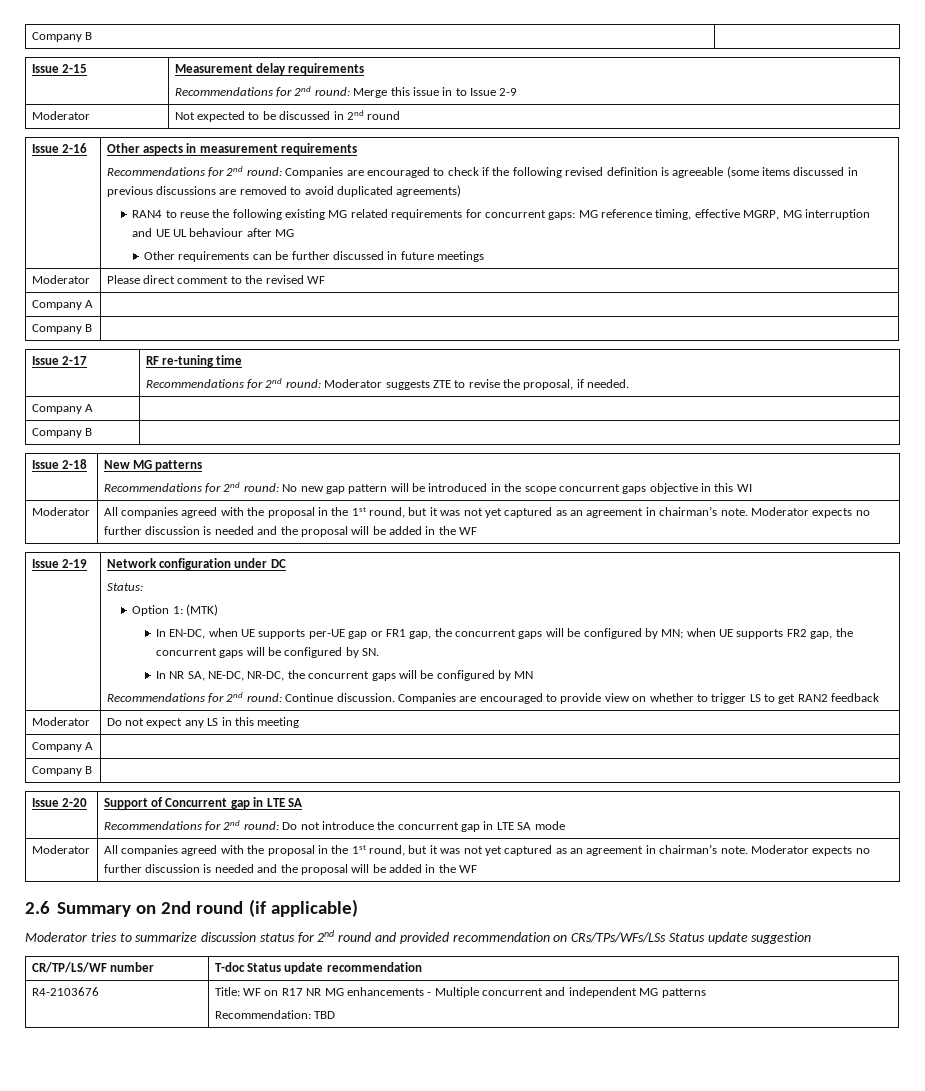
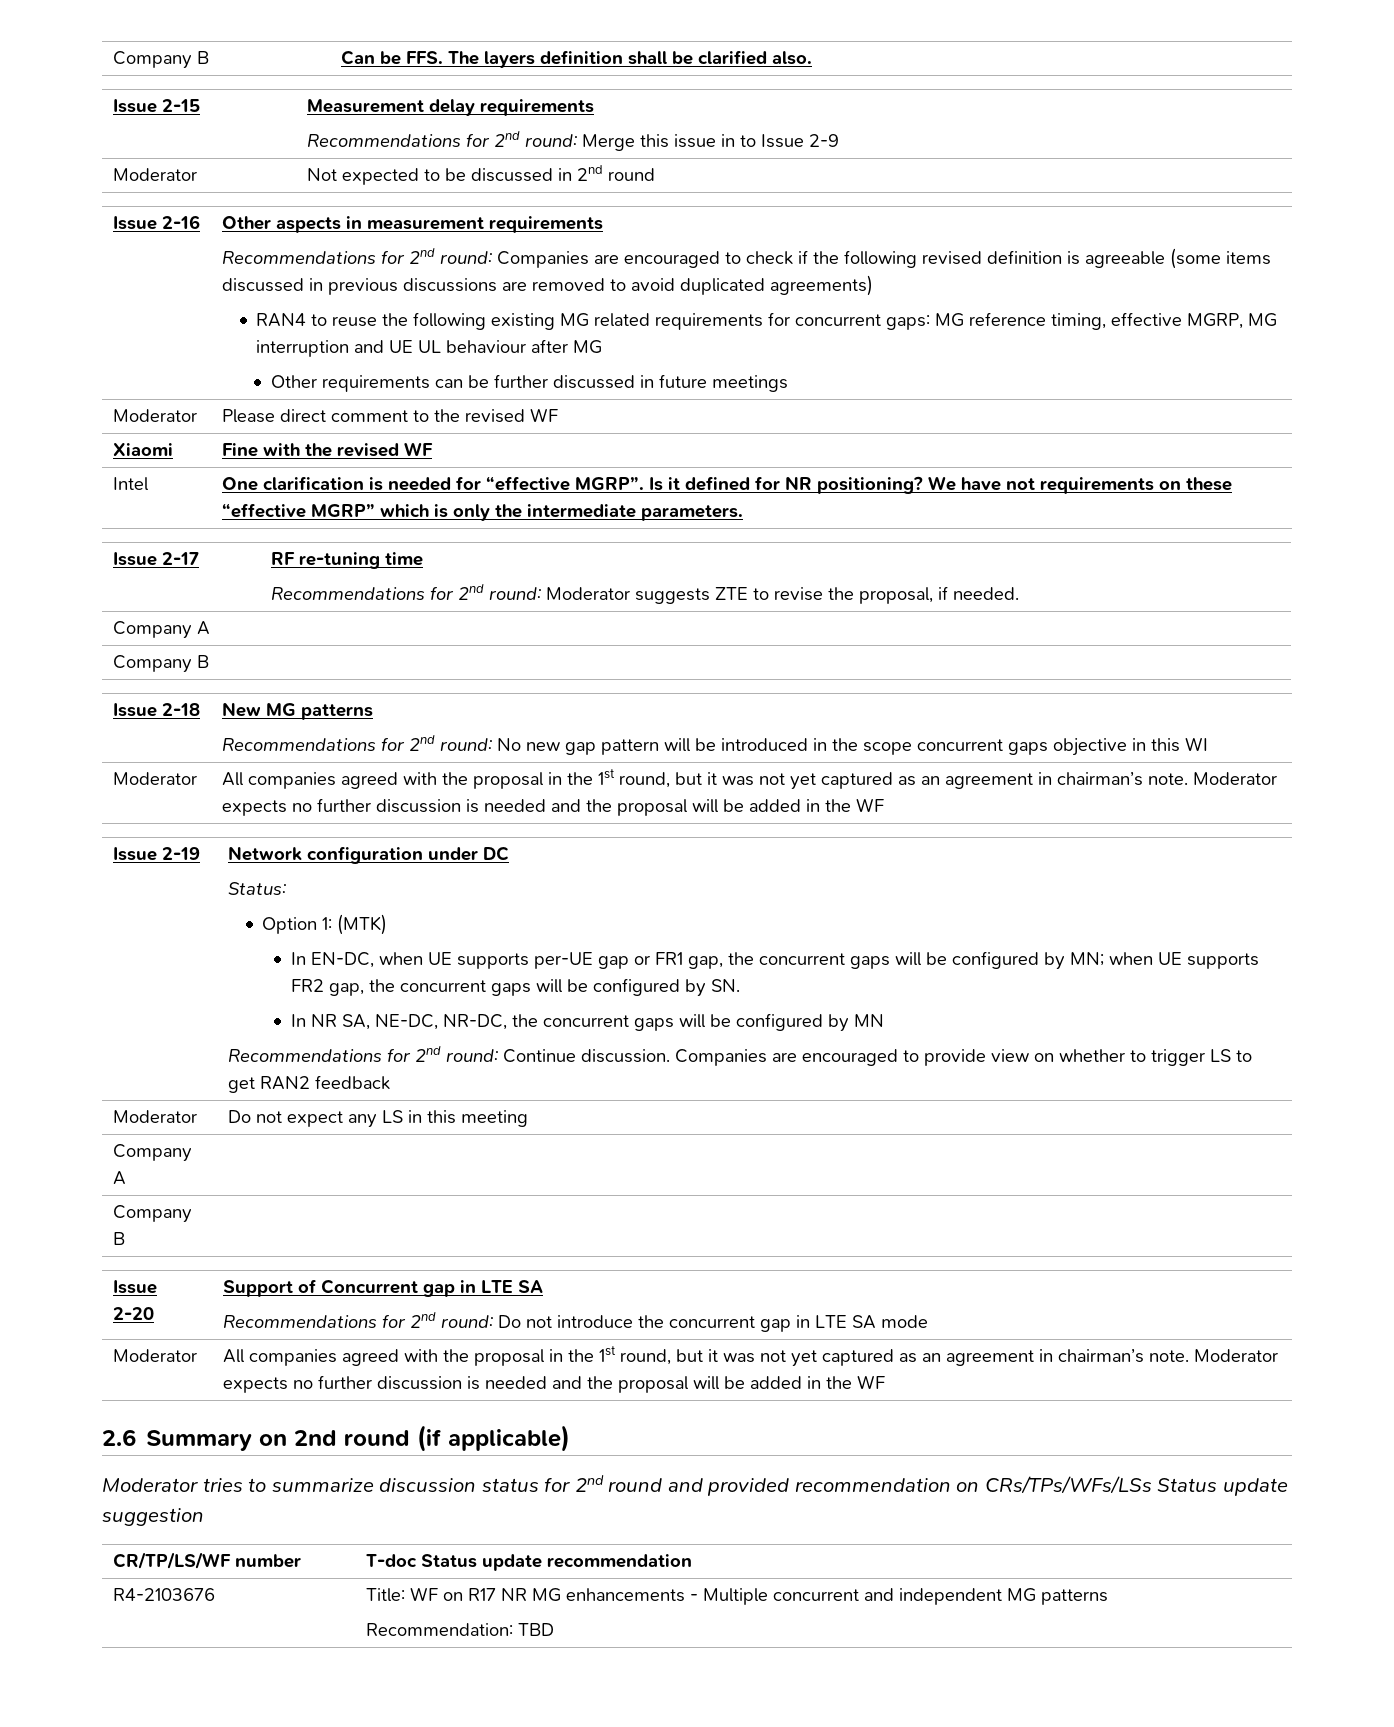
[31,32,93,42] Company B | -> [112,51,209,69] [340,50,812,68] Company B | Can be FFS. The layers definition shall be clarified also.
[31,300,94,310] [31,324,93,334] Company A | // Company B | -> [112,443,173,456] [221,442,433,457] [112,477,148,491] [221,476,1232,494] [221,503,743,521] Xiaomi | Fine with the revised WF // Intel | One clarification is needed for “effective MGRP”. Is it defined for NR positioning? We have not requirements on these “effective MGRP” which is only the intermediate parameters.

